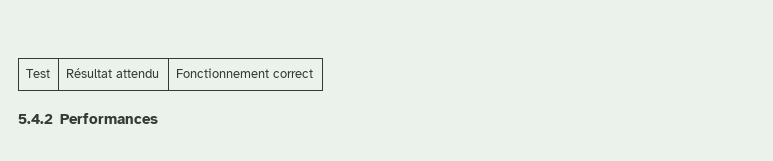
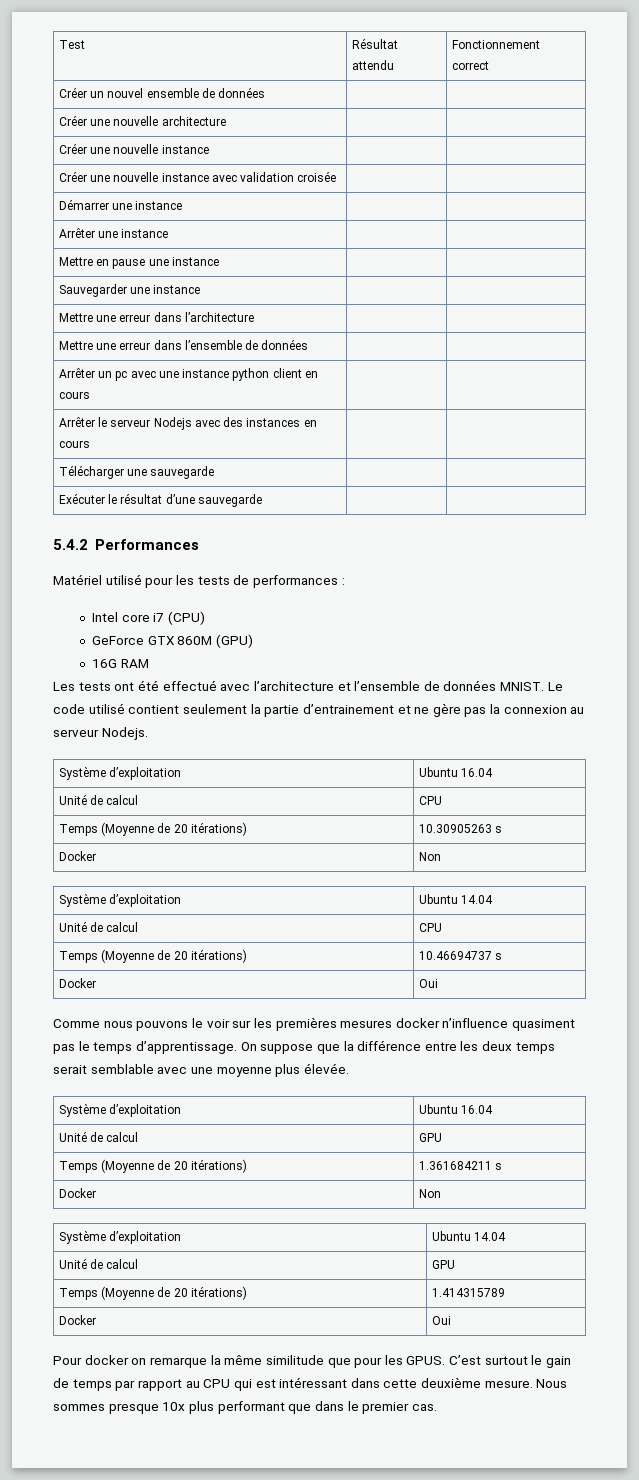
[18,113,158,124] // 5.4.2 Performances -> [58,87,266,98] [58,115,226,126] [58,143,209,154] [58,171,337,182] [58,199,183,210] [58,228,169,238] [58,257,219,269] [58,284,201,297] [58,312,254,322] [58,339,309,350] [58,368,318,381] [58,391,90,399] [58,417,317,430] [58,440,90,448] [58,465,215,479] [58,493,262,507] [53,539,199,550] [53,574,345,588] [91,611,205,625] [91,634,253,648] [91,659,149,668] [53,680,563,691] [53,703,585,717] [53,727,148,740] [58,766,182,780] [418,767,494,777] [58,794,139,805] [418,796,442,805] [58,822,247,836] [418,824,503,833] [58,851,96,861] [418,852,441,861] [58,893,182,907] [418,894,494,904] [58,921,139,932] [418,923,442,932] [58,949,247,963] [418,951,503,960] [58,978,96,988] [418,979,438,988] [53,1017,576,1031] [53,1040,555,1054] [53,1063,349,1077] [58,1103,182,1117] [418,1104,494,1114] [58,1131,139,1142] [418,1133,442,1142] [58,1159,247,1173] [418,1161,503,1170] [58,1188,96,1198] [418,1189,441,1198] [58,1230,182,1244] [431,1231,507,1241] [58,1258,139,1269] [431,1260,455,1269] [58,1286,247,1300] [431,1288,505,1297] [58,1315,96,1325] [431,1316,451,1325] [53,1355,572,1368] [53,1377,568,1391] [53,1401,437,1414] // Créer un nouvel ensemble de données | | // Créer une nouvelle architecture | | // Créer une nouvelle instance | | // Créer une nouvelle instance avec validation croisée | | // Démarrer une instance | | // Arrêter une instance | | // Mettre en pause une instance | | // Sauvegarder une instance | | // Mettre une erreur dans l’architecture | | // Mettre une erreur dans l’ensemble de données | | // Arrêter un pc avec une instance python client en cours | | // Arrêter le serveur Nodejs avec des instances en cours | | // Télécharger une sauvegarde | | // Exécuter le résultat d’une sauvegarde | | // 5.4.2 Performances // Matériel utilisé pour les tests de performances : // Intel core i7 (CPU) // GeForce GTX 860M (GPU) // 16G RAM // Les tests ont été effectué avec l’architecture et l’ensemble de données MNIST. Le code utilisé contient seulement la partie d’entrainement et ne gère pas la connexion au serveur Nodejs. // Système d’exploitation | Ubuntu 16.04 // Unité de calcul | CPU // Temps (Moyenne de 20 itérations) | 10.30905263 s // Docker | Non // Système d’exploitation | Ubuntu 14.04 // Unité de calcul | CPU // Temps (Moyenne de 20 itérations) | 10.46694737 s // Docker | Oui // Comme nous pouvons le voir sur les premières mesures docker n’influence quasiment pas le temps d’apprentissage. On suppose que la différence entre les deux temps serait semblable avec une moyenne plus élevée. // Système d’exploitation | Ubuntu 16.04 // Unité de calcul | GPU // Temps (Moyenne de 20 itérations) | 1.361684211 s // Docker | Non // Système d’exploitation | Ubuntu 14.04 // Unité de calcul | GPU // Temps (Moyenne de 20 itérations) | 1.414315789 // Docker | Oui // Pour docker on remarque la même similitude que pour les GPUS. C’est surtout le gain de temps par rapport au CPU qui est intéressant dans cette deuxième mesure. Nous sommes presque 10x plus performant que dans le premier cas.

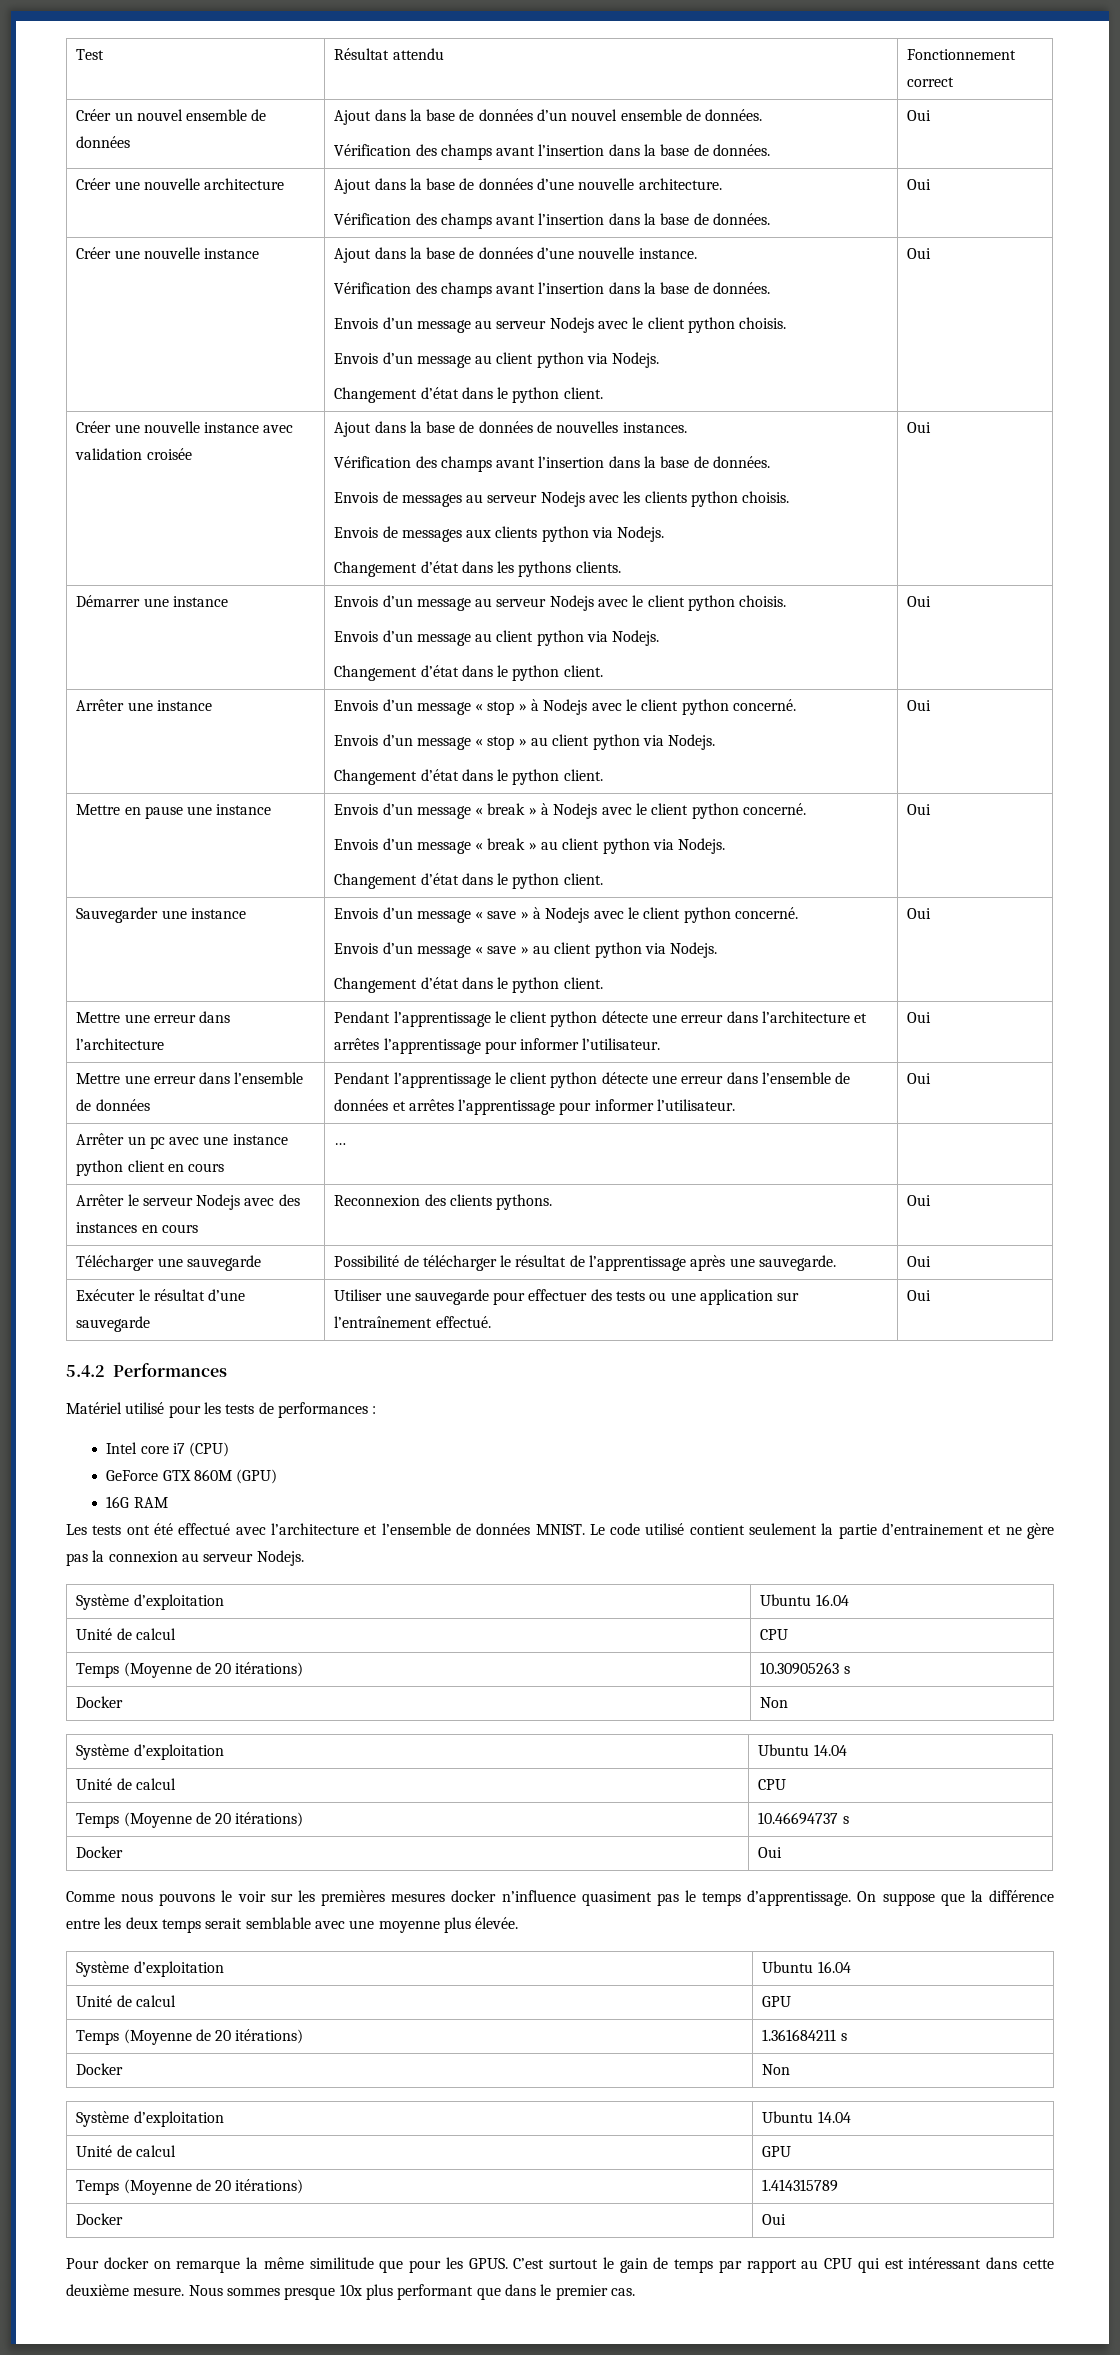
[58,115,226,126] [58,143,209,154] | // Créer une nouvelle architecture | | // Créer une nouvelle instance | | -> [334,109,763,125] [334,144,771,160] [907,110,932,121] [76,178,285,190] [334,178,722,194] [334,213,771,229] [907,179,932,190] [76,247,260,259] [334,247,697,263] [334,282,771,298] [334,317,787,333] [334,352,660,368] [334,387,603,403] [907,248,932,259] Ajout dans la base de données d’un nouvel ensemble de données. // Vérification des champs avant l’insertion dans la base de données. | Oui // Créer une nouvelle architecture | Ajout dans la base de données d’une nouvelle architecture. // Vérification des champs avant l’insertion dans la base de données. | Oui // Créer une nouvelle instance | Ajout dans la base de données d’une nouvelle instance. // Vérification des champs avant l’insertion dans la base de données. // Envois d’un message au serveur Nodejs avec le client python choisis. // Envois d’un message au client python via Nodejs. // Changement d’état dans le python client. | Oui
[58,199,183,210] [58,228,169,238] | // Démarrer une instance | | // Arrêter une instance | | -> [334,421,687,437] [334,456,771,472] [334,491,790,507] [334,526,665,542] [334,561,621,577] [907,422,932,433] [76,595,228,607] [334,595,787,611] [334,630,660,646] [334,665,603,681] [907,596,932,607] [76,699,212,711] [334,699,797,715] [334,734,716,750] [334,769,603,785] [907,700,932,711] Ajout dans la base de données de nouvelles instances. // Vérification des champs avant l’insertion dans la base de données. // Envois de messages au serveur Nodejs avec les clients python choisis. // Envois de messages aux clients python via Nodejs. // Changement d’état dans les pythons clients. | Oui // Démarrer une instance | Envois d’un message au serveur Nodejs avec le client python choisis. // Envois d’un message au client python via Nodejs. // Changement d’état dans le python client. | Oui // Arrêter une instance | Envois d’un message « stop » à Nodejs avec le client python concerné. // Envois d’un message « stop » au client python via Nodejs. // Changement d’état dans le python client. | Oui
[58,284,201,297] | // Sauvegarder une instance | | -> [334,803,807,819] [334,838,726,854] [334,873,603,889] [907,804,932,815] [76,907,246,923] [334,907,799,923] [334,942,718,958] [334,977,603,993] [907,908,932,919] Envois d’un message « break » à Nodejs avec le client python concerné. // Envois d’un message « break » au client python via Nodejs. // Changement d’état dans le python client. | Oui // Sauvegarder une instance | Envois d’un message « save » à Nodejs avec le client python concerné. // Envois d’un message « save » au client python via Nodejs. // Changement d’état dans le python client. | Oui
(254, 317) | -> [334,1011,868,1027] [334,1038,661,1054] [907,1012,932,1023] Pendant l’apprentissage le client python détecte une erreur dans l’architecture et arrêtes l’apprentissage pour informer l’utilisateur. | Oui
(309, 344) | -> [334,1072,851,1088] [334,1099,736,1115] [907,1073,932,1084] Pendant l’apprentissage le client python détecte une erreur dans l’ensemble de données et arrêtes l’apprentissage pour informer l’utilisateur. | Oui
(90, 395) none -> [334,1143,347,1145] …
[58,465,215,479] | // Télécharger une sauvegarde | | -> [334,1194,553,1210] [907,1195,932,1206] [76,1255,261,1271] [334,1255,837,1271] [907,1256,932,1267] Reconnexion des clients pythons. | Oui // Télécharger une sauvegarde | Possibilité de télécharger le résultat de l’apprentissage après une sauvegarde. | Oui
(262, 500) | -> [334,1289,800,1305] [334,1316,491,1328] [907,1290,932,1301] Utiliser une sauvegarde pour effectuer des tests ou une application sur l’entraînement effectué. | Oui

